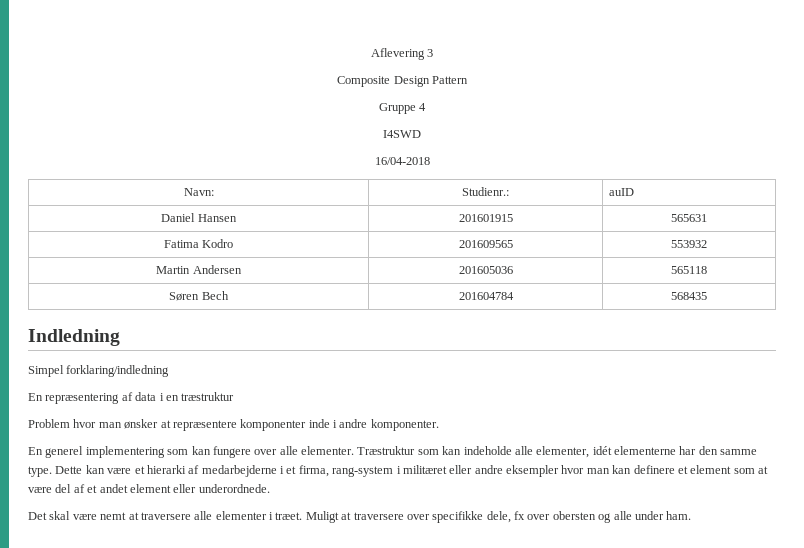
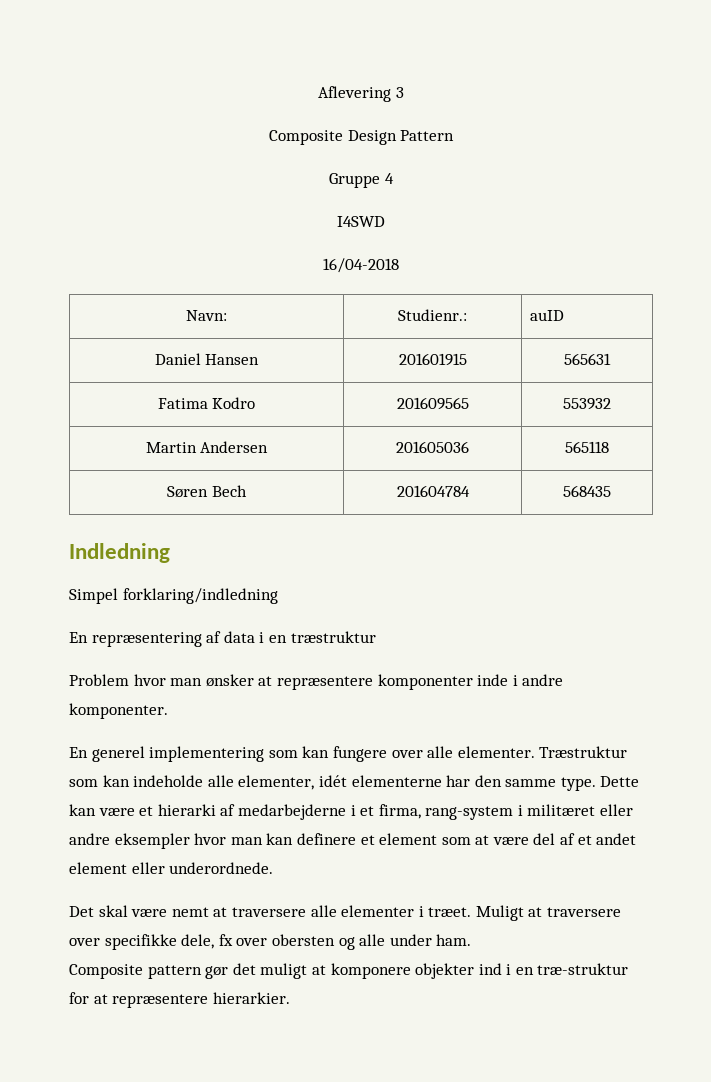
(692, 515) none -> [69,963,629,979] [69,992,290,1008] // Composite pattern gør det muligt at komponere objekter ind i en træ-struktur for at repræsentere hierarkier.

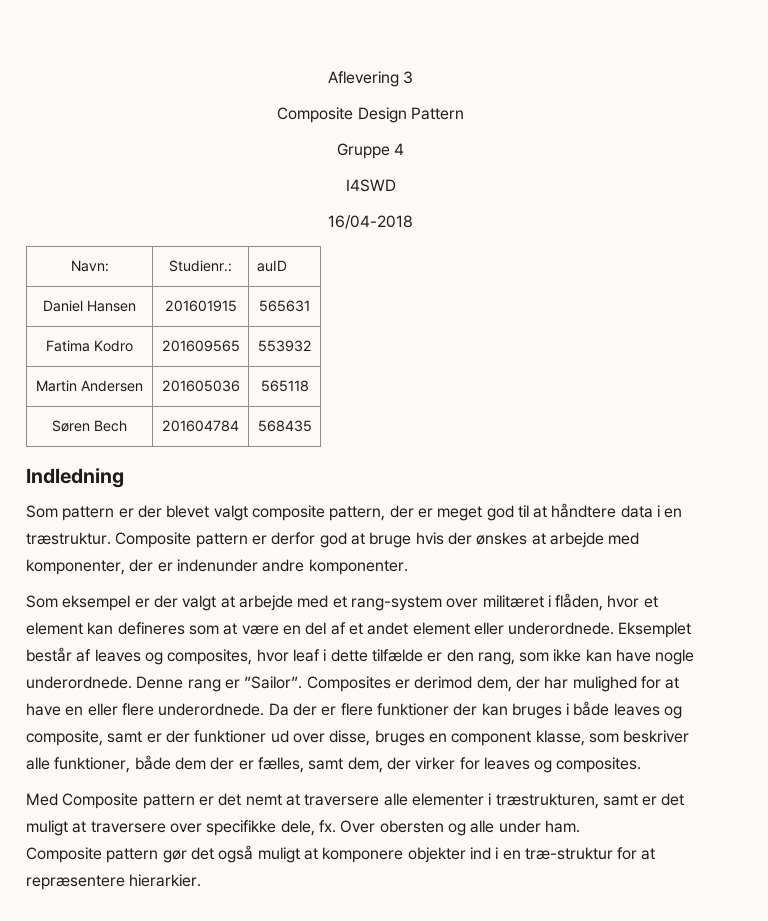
[69,588,278,604] [69,631,376,647] [69,674,564,690] [69,703,168,719] [69,746,628,762] [69,775,640,791] [69,804,634,820] [69,833,438,849] Simpel forklaring/indledning // En repræsentering af data i en træstruktur // Problem hvor man ønsker at repræsentere komponenter inde i andre komponenter. // En generel implementering som kan fungere over alle elementer. Træstruktur som kan indeholde alle elementer, idét elementerne har den samme type. Dette kan være et hierarki af medarbejderne i et firma, rang-system i militæret eller andre eksempler hvor man kan definere et element -> [26,503,683,521] [26,532,640,548] [26,559,408,575] [26,593,658,611] [26,622,185,635] Som pattern er der blevet valgt composite pattern, der er meget god til at håndtere data i en træstruktur. Composite pattern er derfor god at bruge hvis der ønskes at arbejde med komponenter, der er indenunder andre komponenter. // Som eksempel er der valgt at arbejde med et rang-system over militæret i flåden, hvor et element kan defineres
(529, 841) none -> [282,625,301,635] en
[69,905,168,917] // Det skal være -> [618,622,692,638] [26,647,695,665] [26,676,680,692] [26,701,683,719] [26,730,690,746] [26,755,642,773] [26,793,242,809] Eksemplet består af leaves og composites, hvor leaf i dette tilfælde er den rang, som ikke kan have nogle underordnede. Denne rang er ”Sailor”. Composites er derimod dem, der har mulighed for at have en eller flere underordnede. Da der er flere funktioner der kan bruges i både leaves og composite, samt er der funktioner ud over disse, bruges en component klasse, som beskriver alle funktioner, både dem der er fælles, samt dem, der virker for leaves og composites. // Med Composite pattern er det
[428,905,524,921] træet. Muligt -> [495,793,685,809] [26,820,68,836] træstrukturen, samt er det muligt
[218,934,268,946] fx over -> [318,820,376,833] fx. Over
(256, 969) none -> [218,845,254,863] også

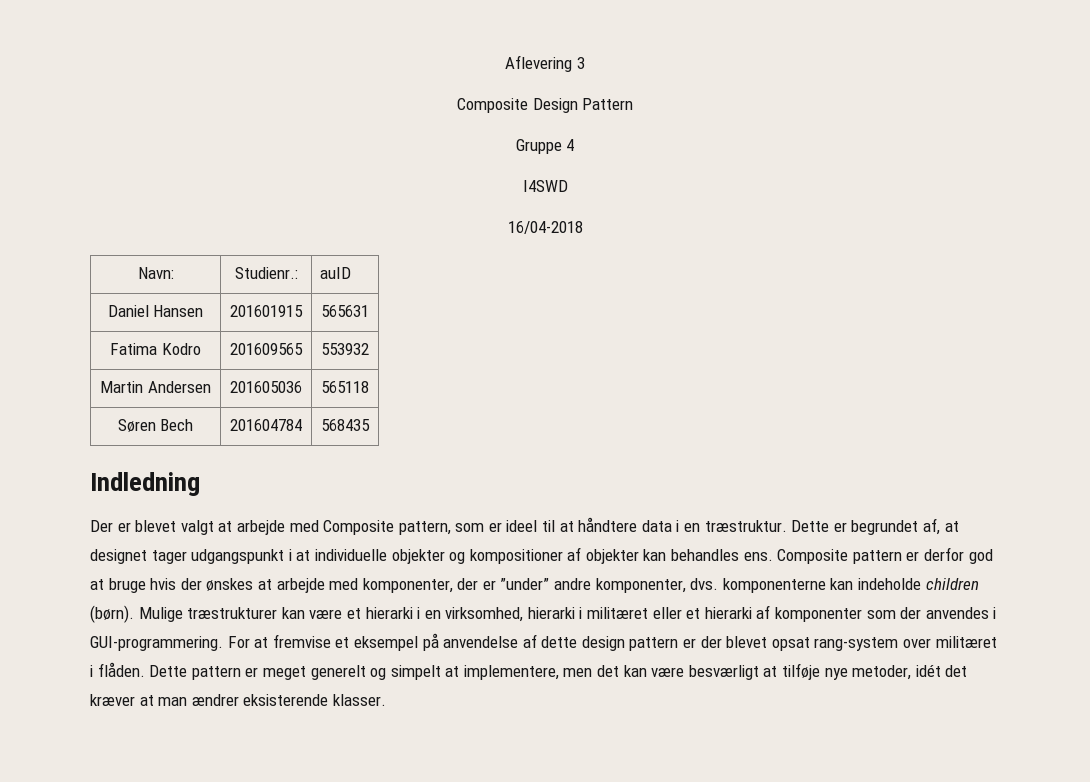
[26,505,514,521] Som pattern er der blevet valgt composite pattern, der er meget god -> [90,520,538,535] Der er blevet valgt at arbejde med Composite pattern, som er ideel
(111, 538) none -> [791,518,959,535] [90,547,773,564] Dette er begrundet af, at designet tager udgangspunkt i at individuelle objekter og kompositioner af objekter kan behandles ens.
[176,559,408,575] [26,593,658,611] [26,622,692,638] [26,647,695,665] [26,676,680,692] [26,701,683,719] [26,730,690,746] [26,755,642,773] [26,793,685,809] [26,820,580,836] [26,845,656,863] [26,874,202,890] indenunder andre komponenter. // Som eksempel er der valgt at arbejde med et rang-system over militæret i flåden, hvor et element kan defineres som at være en del af et andet element eller underordnede. Eksemplet består af leaves og composites, hvor leaf i dette tilfælde er den rang, som ikke kan have nogle underordnede. Denne rang er ”Sailor”. Composites er derimod dem, der har mulighed for at have en eller flere underordnede. Da der er flere funktioner der kan bruges i både leaves og composite, samt er der funktioner ud over disse, bruges en component klasse, som beskriver alle funktioner, både dem der er fælles, samt dem, der virker for leaves og composites. // Med Composite pattern er det nemt at traversere alle elementer i træstrukturen, samt er det muligt at traversere over specifikke dele, fx. Over obersten og alle under ham. // Composite pattern gør det også muligt at komponere objekter ind i en træ-struktur for at repræsentere hierarkier. -> [500,578,979,593] [90,605,997,623] [90,633,997,651] [90,662,968,680] [90,694,386,706] ”under” andre komponenter, dvs. komponenterne kan indeholde children (børn). Mulige træstrukturer kan være et hierarki i en virksomhed, hierarki i militæret eller et hierarki af komponenter som der anvendes i GUI-programmering. For at fremvise et eksempel på anvendelse af dette design pattern er der blevet opsat rang-system over militæret i flåden. Dette pattern er meget generelt og simpelt at implementere, men det kan være besværligt at tilføje nye metoder, idét det kræver at man ændrer eksisterende klasser.

